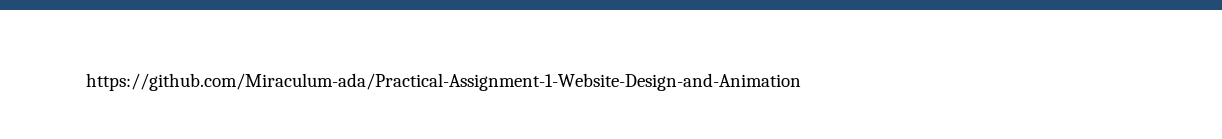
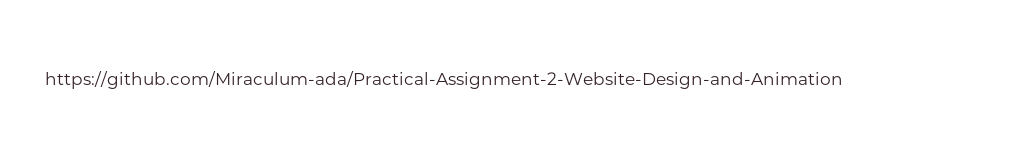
[86,73,801,91] https://github.com/Miraculum-ada/Practical-Assignment-1-Website-Design-and-Animation -> [45,71,843,89] https://github.com/Miraculum-ada/Practical-Assignment-2-Website-Design-and-Animation

